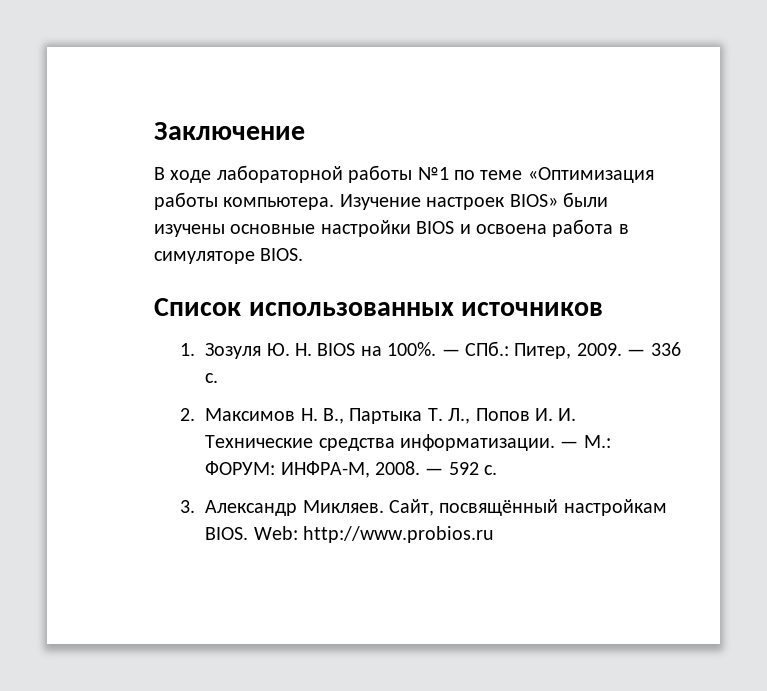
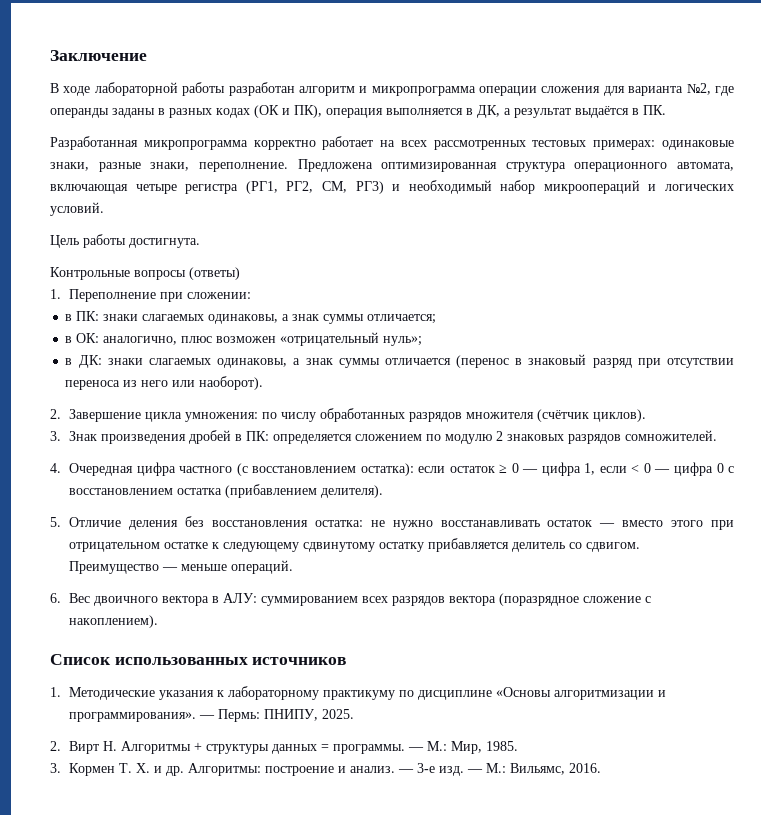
[417,167,654,183] [154,192,608,210] [154,219,629,237] [154,248,304,264] [154,298,604,316] [179,341,681,359] [205,373,219,383] [179,408,577,424] [205,434,611,451] [205,461,498,478] [179,499,667,516] [205,526,494,543] №1 по теме «Оптимизация работы компьютера. Изучение настроек BIOS» были изучены основные настройки BIOS и освоена работа в симуляторе BIOS. // Список использованных источников // 1. Зозуля Ю. Н. BIOS на 100%. — СПб.: Питер, 2009. — 336 с. // 2. Максимов Н. В., Партыка Т. Л., Попов И. И. Технические средства информатизации. — М.: ФОРУМ: ИНФРА-М, 2008. — 592 с. // 3. Александр Микляев. Сайт, посвящённый настройкам BIOS. Web: http://www.probios.ru -> [228,82,734,96] [50,105,666,118] [50,136,734,150] [50,159,734,172] [50,180,734,194] [50,202,104,216] [50,234,200,248] [50,267,240,280] [50,289,252,302] [65,311,437,324] [65,332,423,346] [65,354,735,368] [65,376,264,390] [50,408,647,422] [50,430,718,444] [50,462,734,476] [69,484,384,498] [50,516,734,530] [69,538,641,552] [69,560,294,574] [50,593,652,606] [69,615,159,628] [50,654,347,665] [50,686,667,700] [69,709,355,722] [50,741,519,754] [50,763,602,776] разработан алгоритм и микропрограмма операции сложения для варианта №2, где операнды заданы в разных кодах (ОК и ПК), операция выполняется в ДК, а результат выдаётся в ПК. // Разработанная микропрограмма корректно работает на всех рассмотренных тестовых примерах: одинаковые знаки, разные знаки, переполнение. Предложена оптимизированная структура операционного автомата, включающая четыре регистра (РГ1, РГ2, СМ, РГ3) и необходимый набор микроопераций и логических условий. // Цель работы достигнута. // Контрольные вопросы (ответы) // 1. Переполнение при сложении: // в ПК: знаки слагаемых одинаковы, а знак суммы отличается; // в ОК: аналогично, плюс возможен «отрицательный нуль»; // в ДК: знаки слагаемых одинаковы, а знак суммы отличается (перенос в знаковый разряд при отсутствии переноса из него или наоборот). // 2. Завершение цикла умножения: по числу обработанных разрядов множителя (счётчик циклов). // 3. Знак произведения дробей в ПК: определяется сложением по модулю 2 знаковых разрядов сомножителей. // 4. Очередная цифра частного (с восстановлением остатка): если остаток ≥ 0 — цифра 1, если < 0 — цифра 0 с восстановлением остатка (прибавлением делителя). // 5. Отличие деления без восстановления остатка: не нужно восстанавливать остаток — вместо этого при отрицательном остатке к следующему сдвинутому остатку прибавляется делитель со сдвигом. Преимущество — меньше операций. // 6. Вес двоичного вектора в АЛУ: суммированием всех разрядов вектора (поразрядное сложение с накоплением). // Список использованных источников // 1. Методические указания к лабораторному практикуму по дисциплине «Основы алгоритмизации и программирования». — Пермь: ПНИПУ, 2025. // 2. Вирт Н. Алгоритмы + структуры данных = программы. — М.: Мир, 1985. // 3. Кормен Т. Х. и др. Алгоритмы: построение и анализ. — 3-е изд. — М.: Вильямс, 2016.

